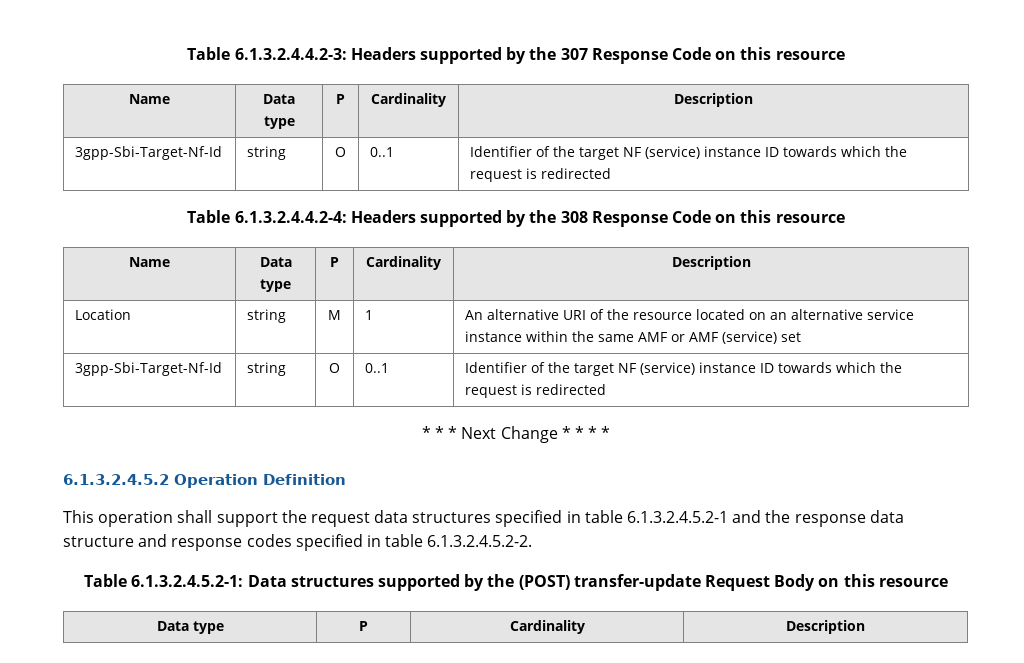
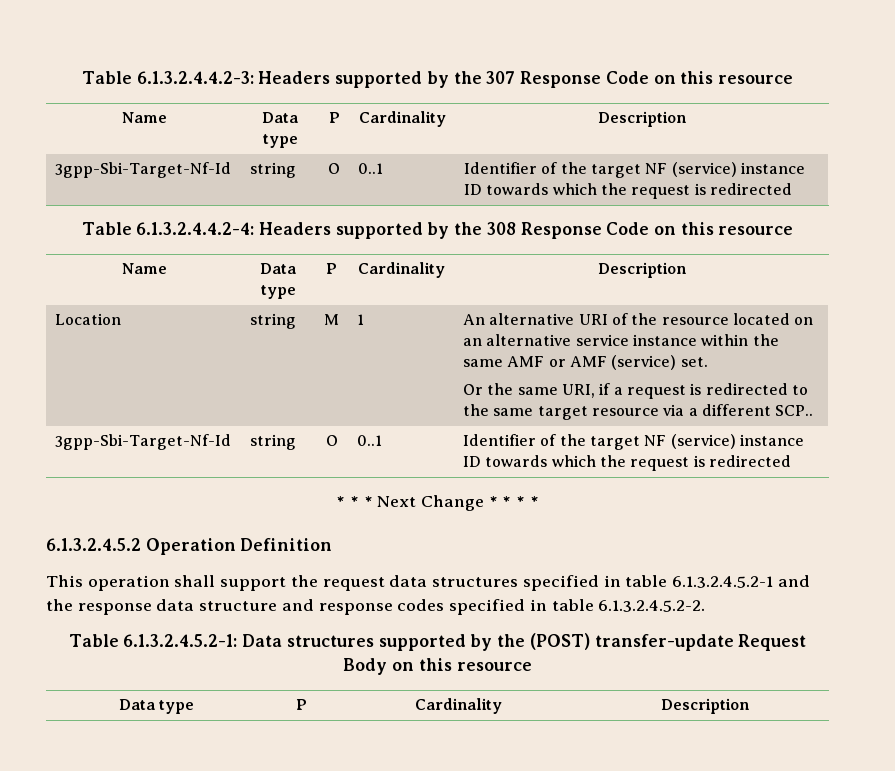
[781,332,802,342] set -> [680,357,708,367] [463,383,808,399] [463,404,814,420] set. // Or the same URI, if a request is redirected to the same target resource via a different SCP..

